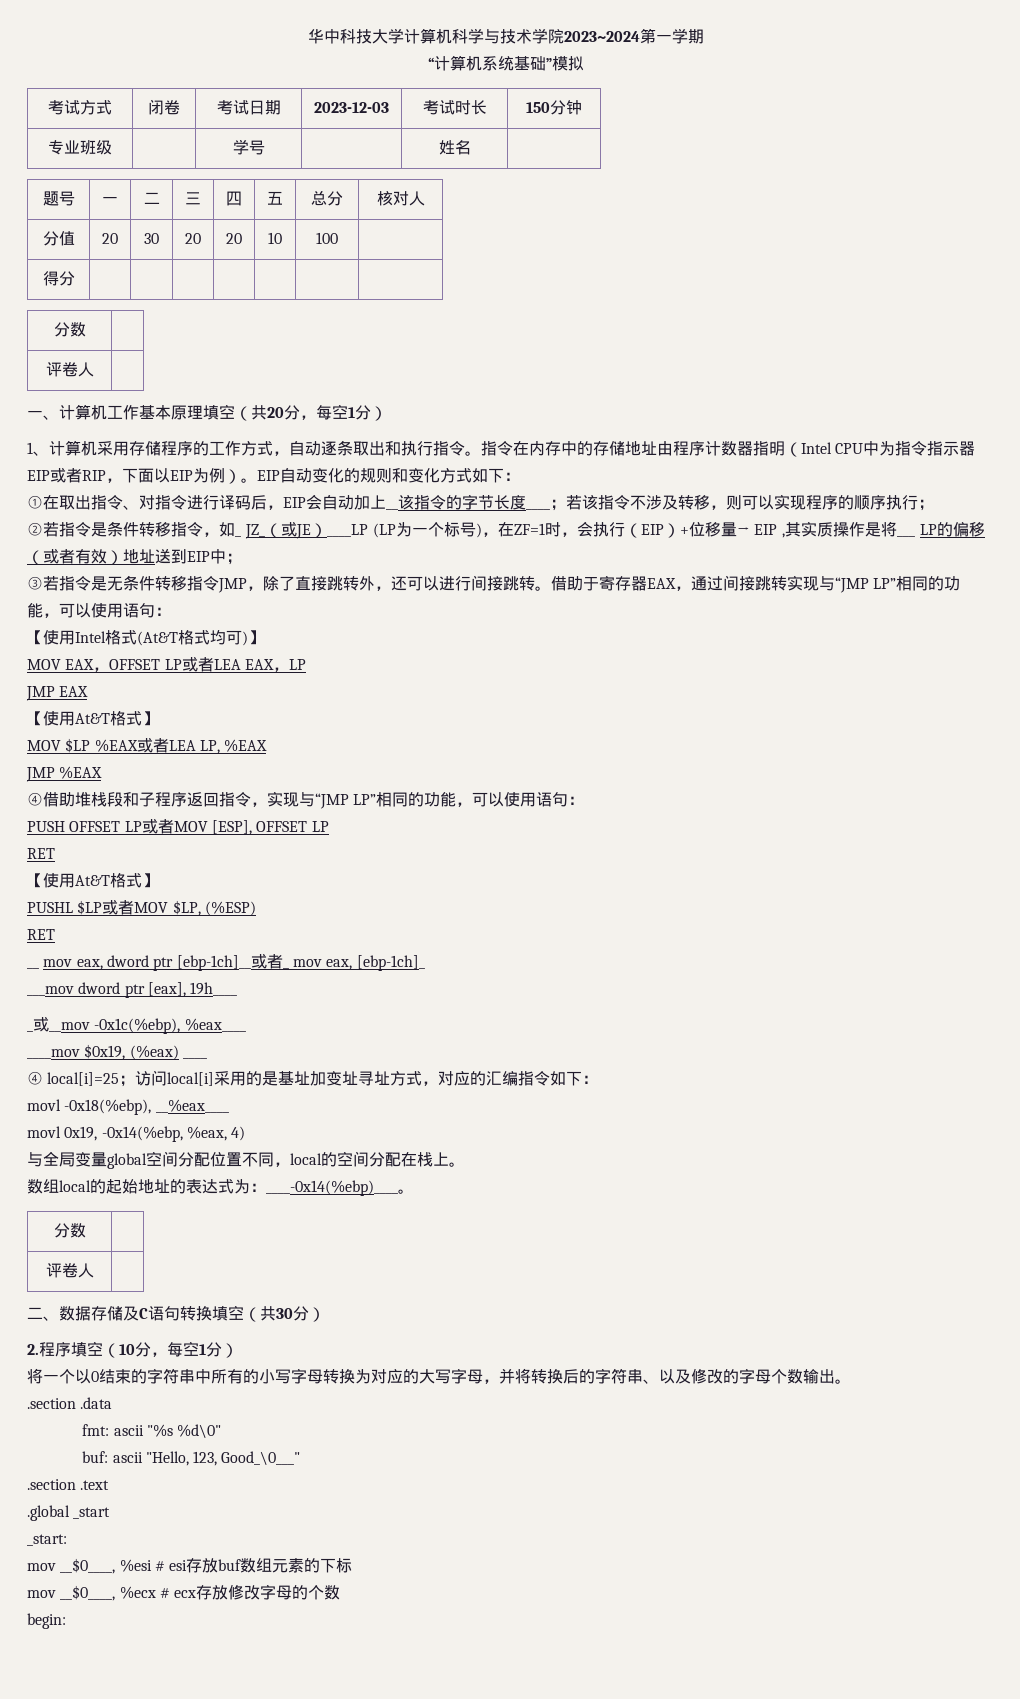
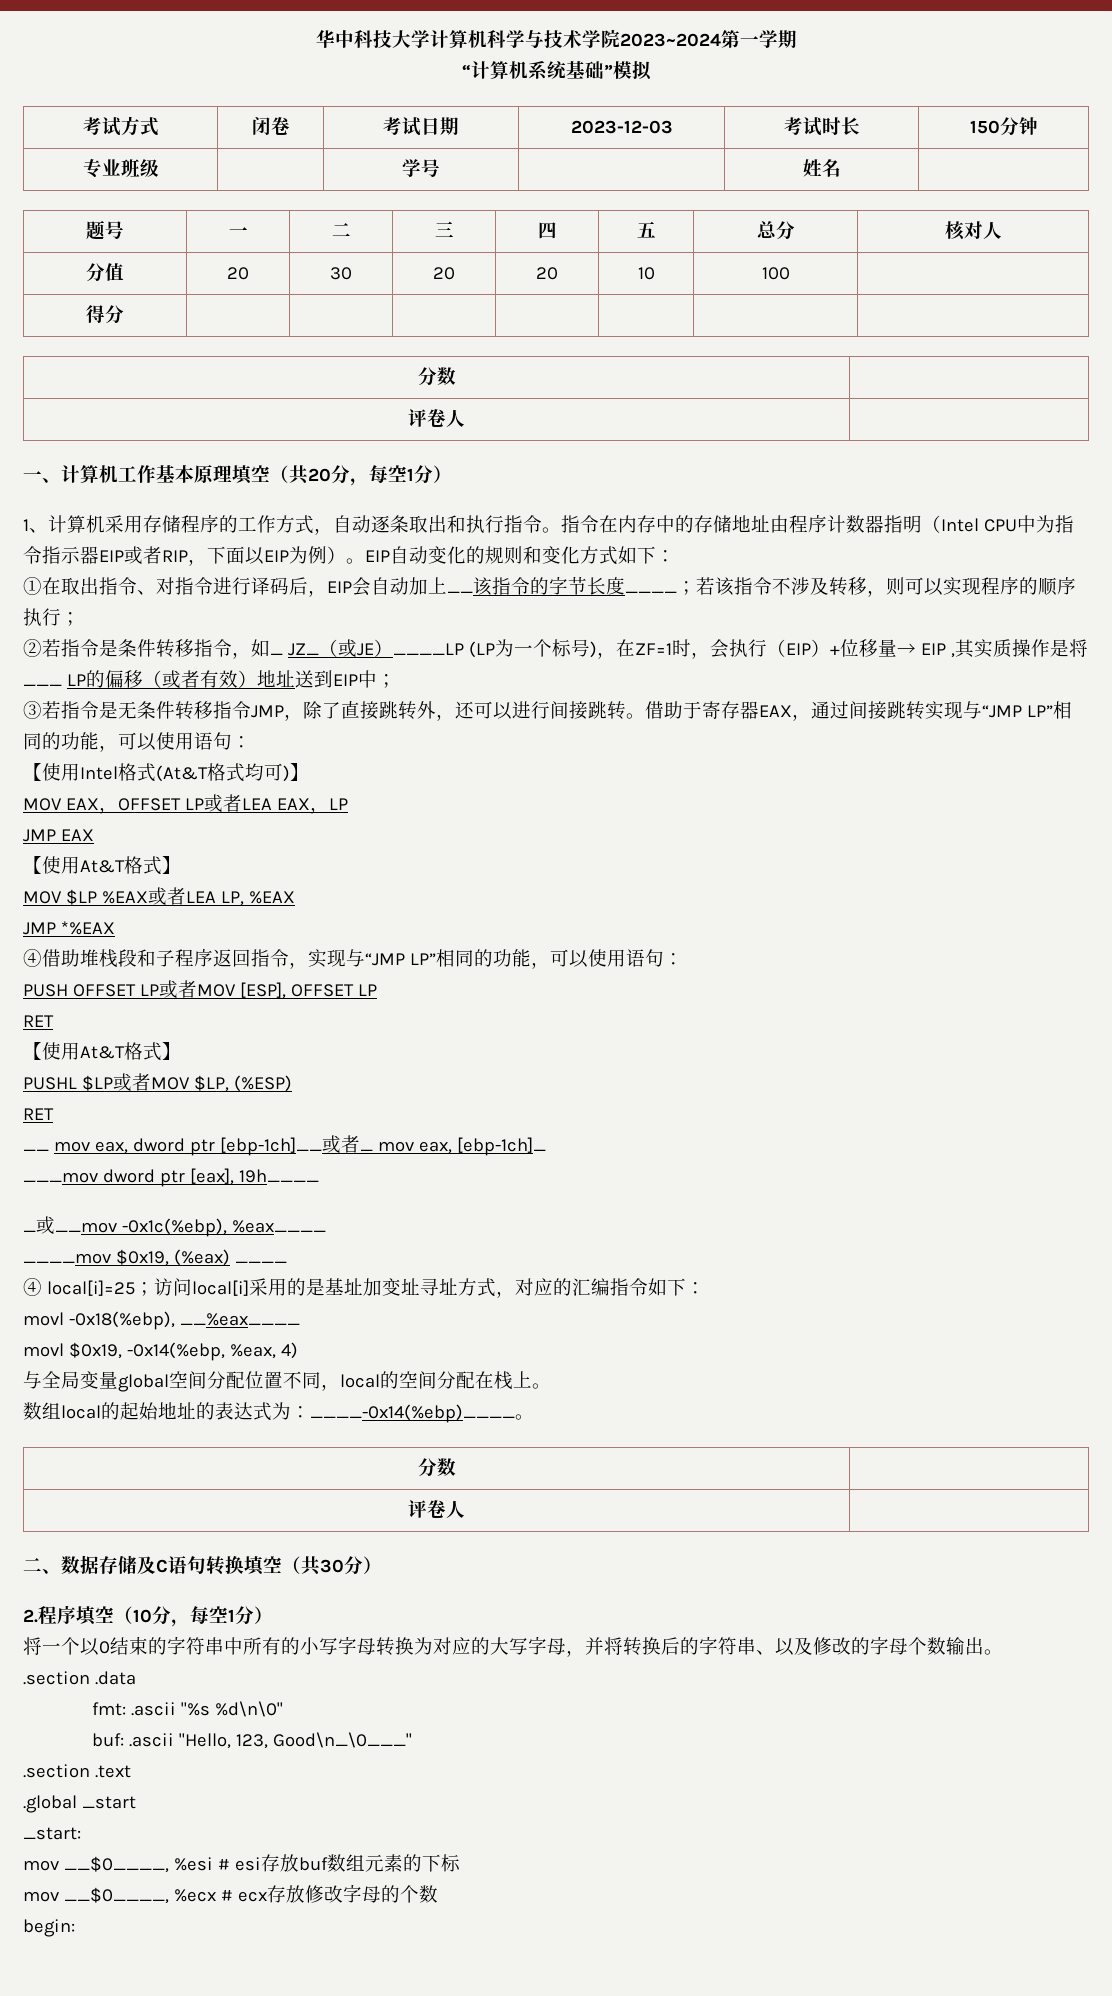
[59,766,103,779] %EAX -> [60,921,115,935] *%EAX
[64,1126,98,1141] 0x19, -> [68,1342,122,1359] $0x19,
[113,1424,222,1438] ascii "%s %d\0" -> [131,1701,284,1717] .ascii "%s %d\n\0"
[112,1452,143,1463] ascii -> [129,1733,175,1747] .ascii
[221,1451,301,1465] Good_\0___" -> [273,1732,413,1748] Good\n_\0___"

